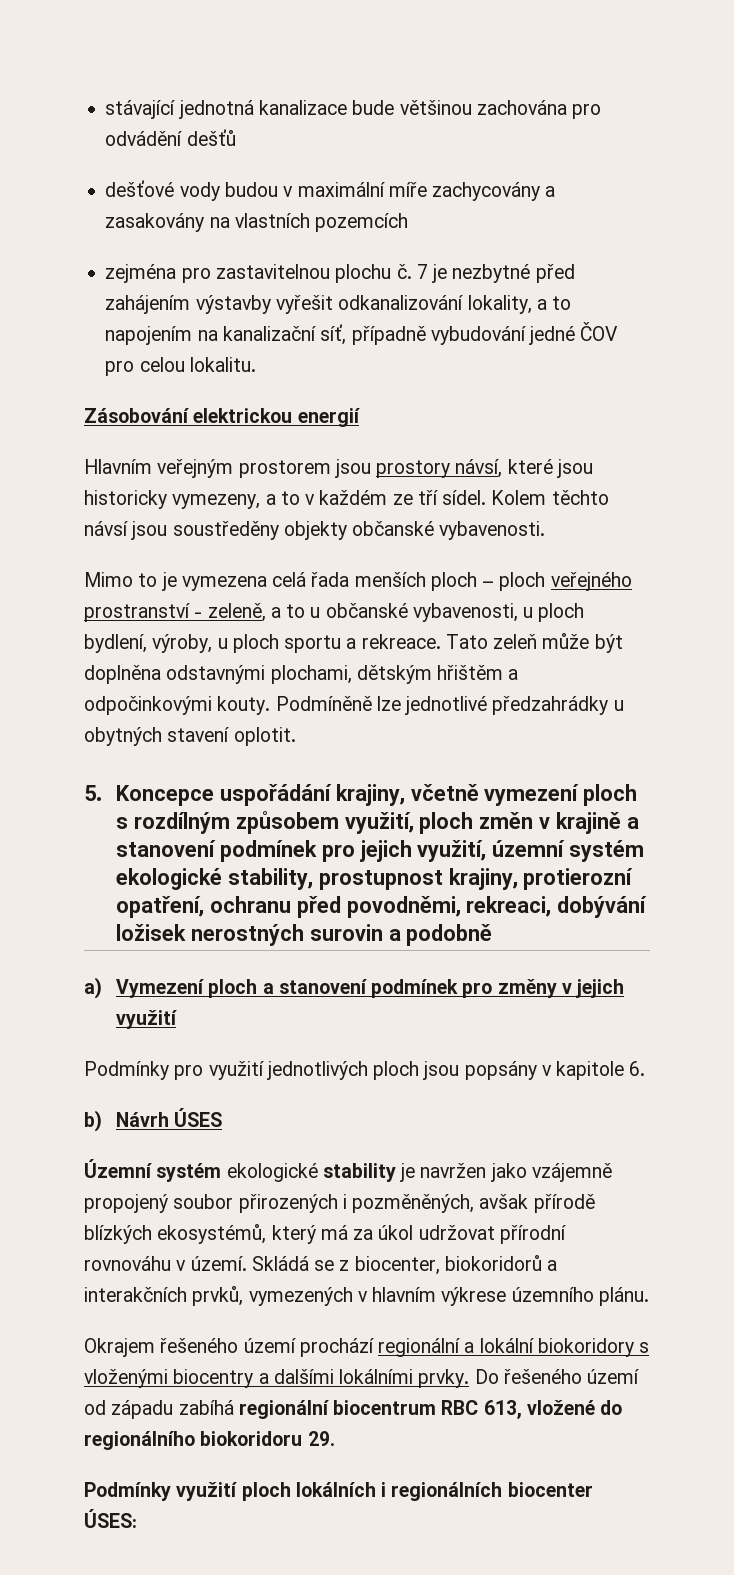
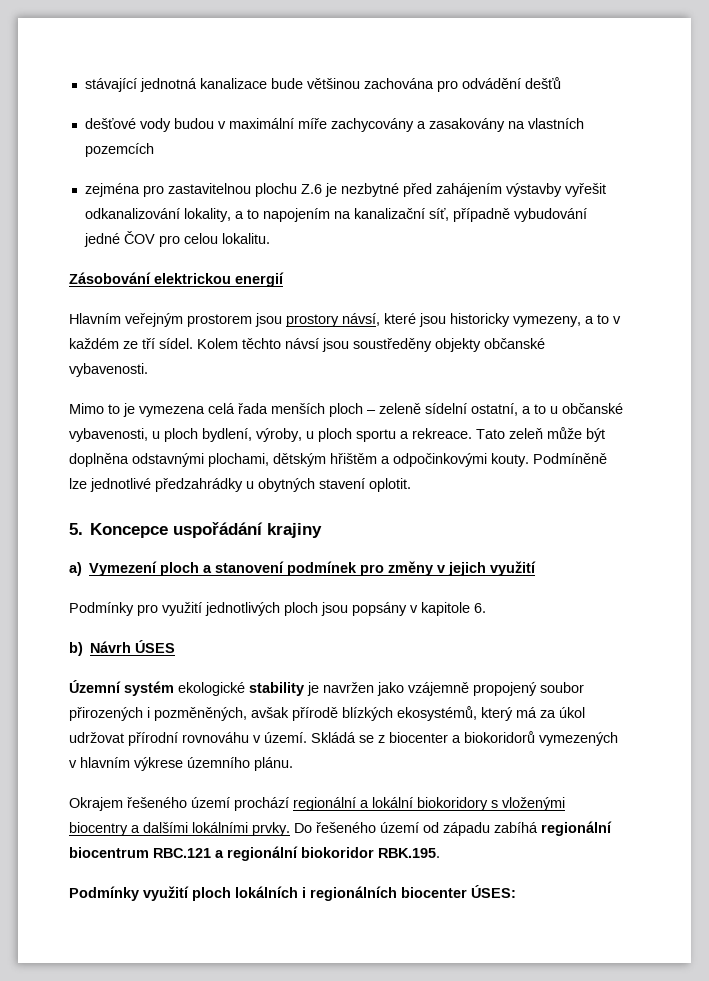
[396,264,428,279] č. 7 -> [300,184,322,194] Z.6
[499,572,632,591] [84,603,266,622] ploch veřejného prostranství - zeleně, -> [379,403,518,416] zeleně sídelní ostatní,
[335,784,638,806] [116,811,639,834] [116,840,644,862] [116,868,634,890] [116,896,648,918] [116,924,493,946] krajiny, včetně vymezení ploch s rozdílným způsobem využití, ploch změn v krajině a stanovení podmínek pro jejich využití, územní systém ekologické stability, prostupnost krajiny, protierozní opatření, ochranu před povodněmi, rekreaci, dobývání ložisek nerostných surovin a podobně -> [267,523,323,538] krajiny
[354,1255,558,1275] [84,1286,244,1306] biocenter, biokoridorů a interakčních prvků, -> [389,731,535,743] biocenter a biokoridorů
[441,1400,623,1419] [84,1431,335,1450] RBC 613, vložené do regionálního biokoridoru 29. -> [153,846,440,861] RBC.121 a regionální biokoridor RBK.195.

